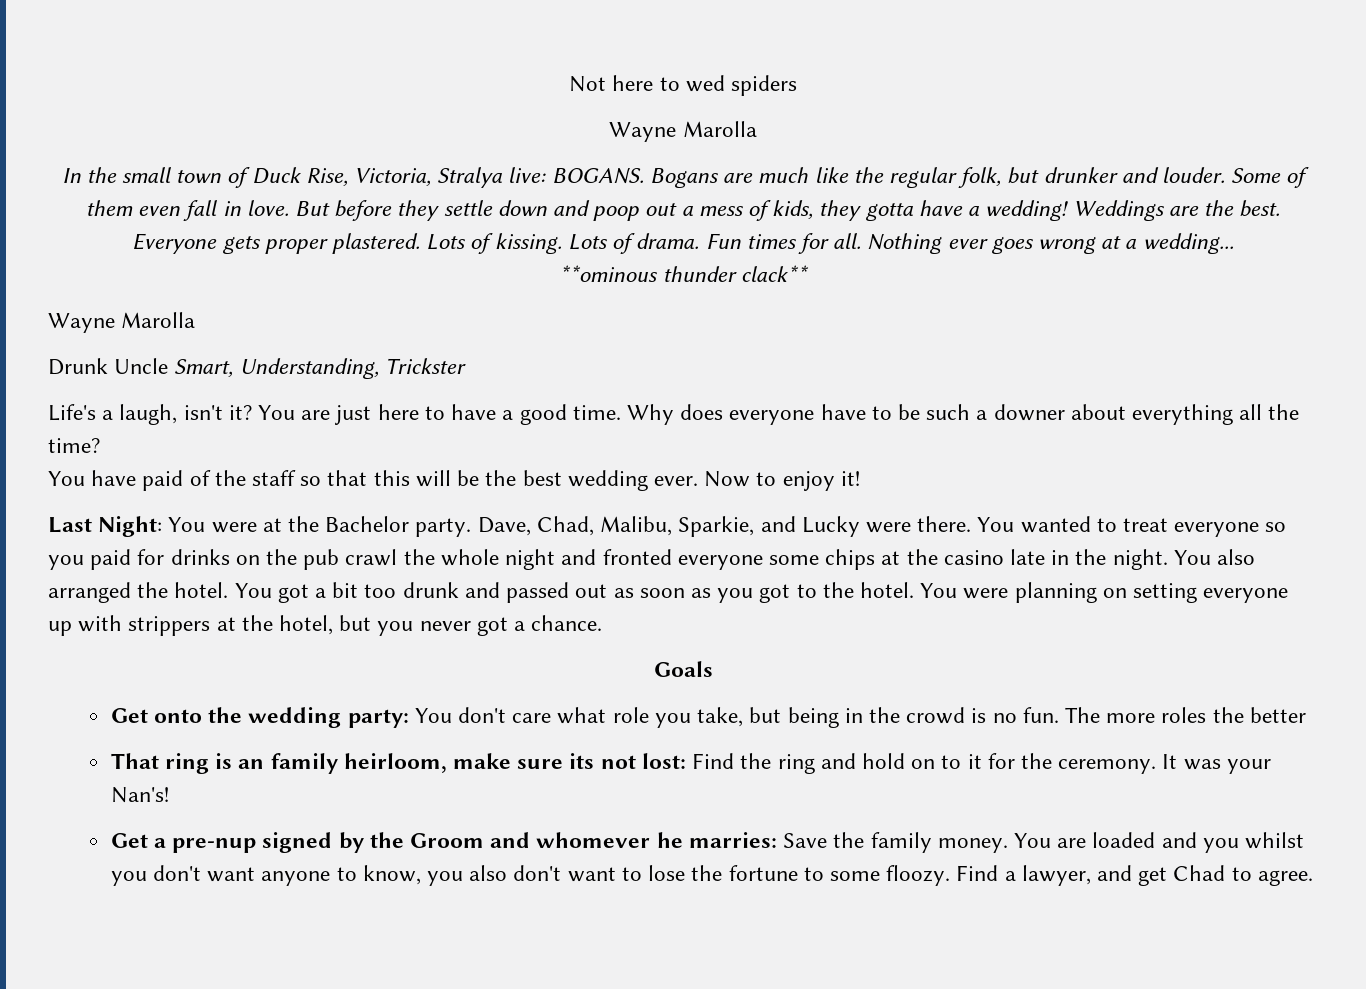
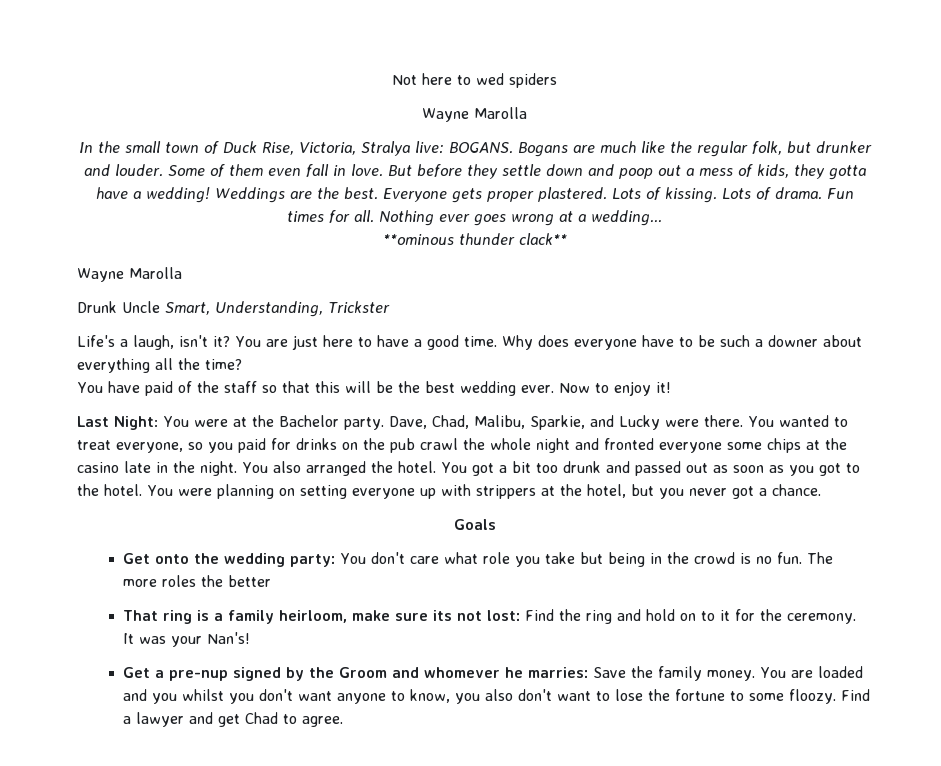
[1174,522,1260,537] everyone -> [116,442,183,453] everyone,
[697,707,744,727] take, -> [545,552,576,564] take
[238,759,265,769] an -> [214,613,224,621] a
[1021,865,1091,886] lawyer, -> [136,712,185,727] lawyer

